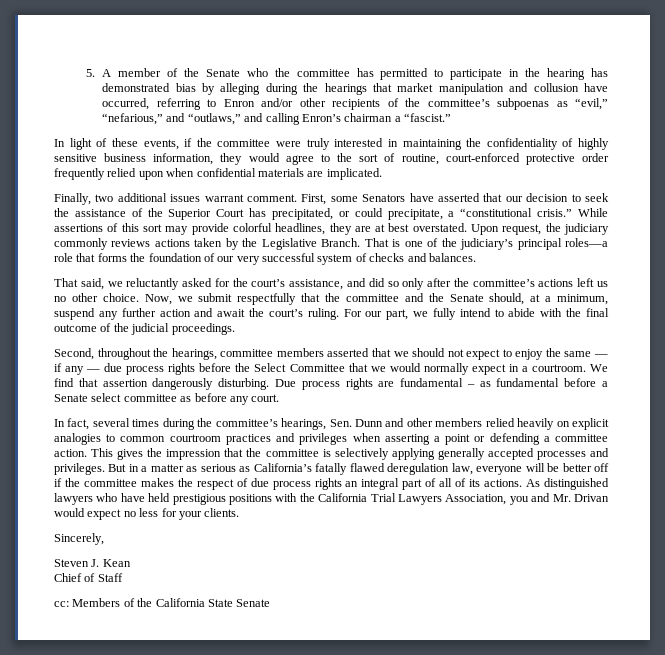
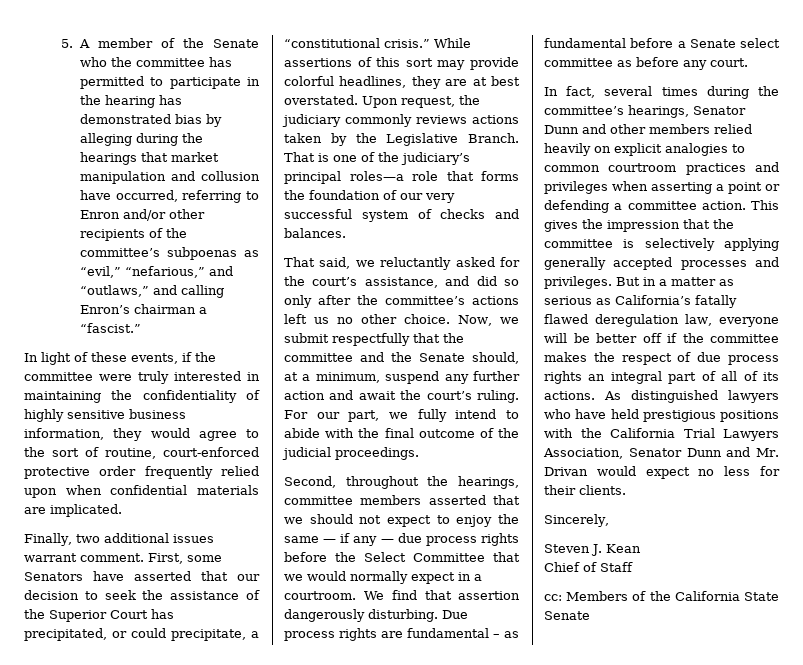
[329,419,352,427] Sen. -> [693,106,746,115] Senator
[509,496,529,505] you -> [628,448,722,457] Senator Dunn
[178,511,202,520] your -> [544,485,576,495] their

